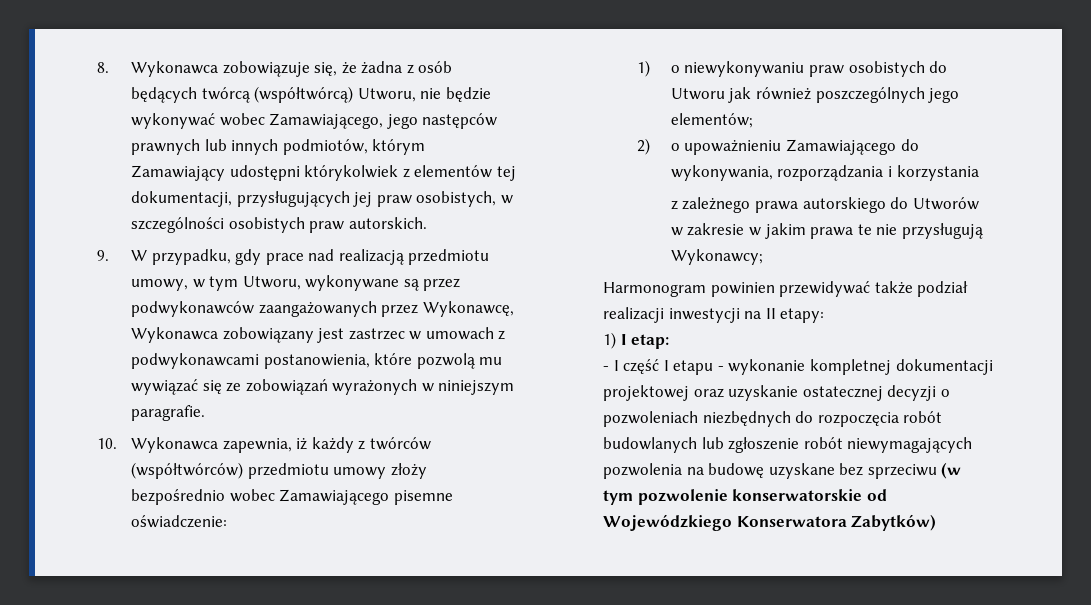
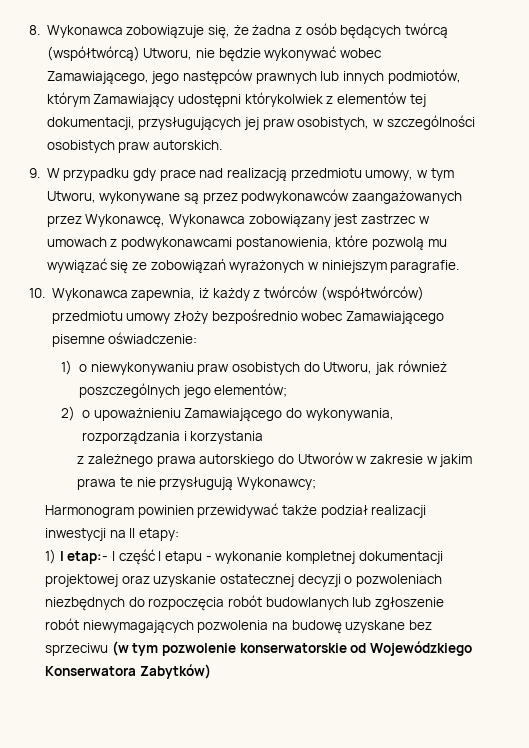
[151,249,231,265] przypadku, -> [63,168,130,181] przypadku
[670,88,725,100] Utworu -> [323,362,373,374] Utworu,
[631,334,670,349] [602,366,609,371] etap: // - -> [67,551,109,564] etap:-

